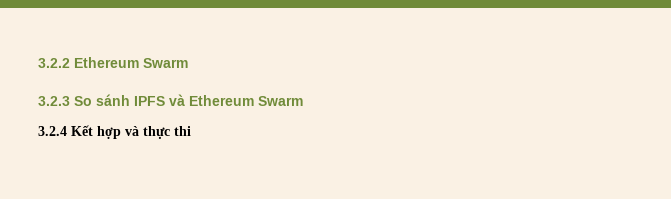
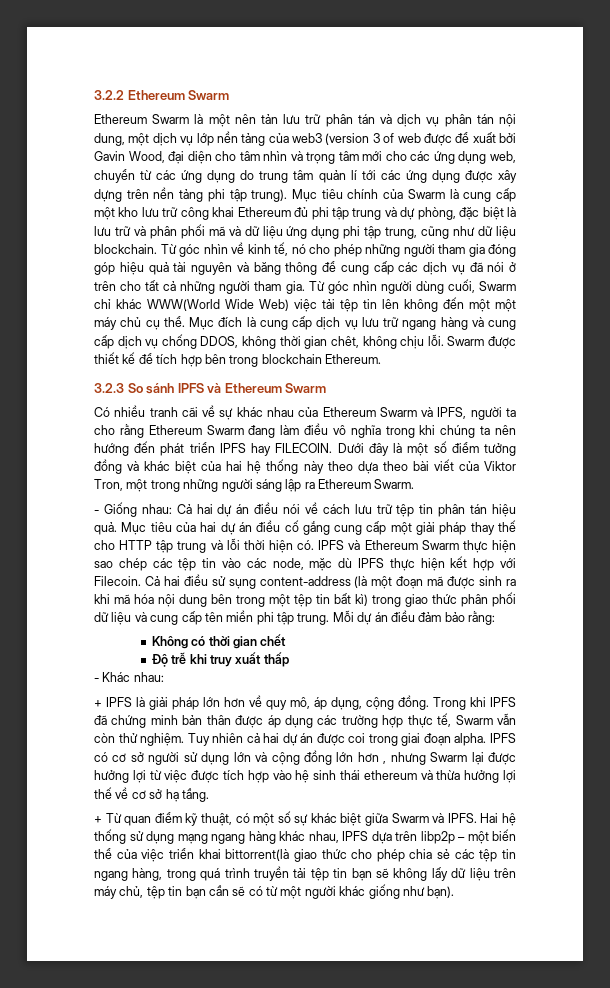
(188, 63) none -> [94,114,516,127] [94,131,516,146] [94,151,517,164] [94,169,517,183] [94,187,516,202] [94,207,516,220] [94,224,516,239] [94,242,516,257] [94,261,516,275] [94,279,516,294] [94,297,516,312] [94,316,516,330] [94,334,517,349] [94,352,381,367] // Ethereum Swarm là một nên tản lưu trữ phân tán và dịch vụ phân tán nội dung, một dịch vụ lớp nền tảng của web3 (version 3 of web được để xuất bởi Gavin Wood, đại diện cho tâm nhìn và trọng tâm mới cho các ứng dụng web, chuyển từ các ứng dụng do trung tâm quản lí tới các ứng dụng được xây dựng trên nền tảng phi tập trung). Mục tiêu chính của Swarm là cung cấp một kho lưu trữ công khai Ethereum đủ phi tập trung và dự phòng, đặc biệt là lưu trữ và phân phối mã và dữ liệu ứng dụng phi tập trung, cũng như dữ liệu blockchain. Từ góc nhìn về kinh tế, nó cho phép những người tham gia đóng góp hiệu quả tài nguyên và băng thông để cung cấp các dịch vụ đã nói ở trên cho tất cả những người tham gia. Từ góc nhìn người dùng cuối, Swarm chỉ khác WWW(World Wide Web) việc tải tệp tin lên không đến một một máy chủ cụ thể. Mục đích là cung cấp dịch vụ lưu trữ ngang hàng và cung cấp dịch vụ chống DDOS, không thời gian chêt, không chịu lỗi. Swarm được thiết kế để tích hợp bên trong blockchain Ethereum.
[38,125,191,139] 3.2.4 Kết hợp và thực thi -> [94,405,516,420] [94,423,517,438] [94,441,516,456] [94,459,516,474] [94,479,415,492] [94,502,516,517] [94,520,516,535] [94,538,516,553] [94,556,517,571] [94,574,516,589] [94,592,516,607] [94,610,495,625] [151,634,287,649] [151,652,289,667] [94,672,164,682] [94,695,516,710] [94,713,516,728] [94,733,517,746] [94,750,516,765] [94,770,517,783] [94,787,209,802] [94,811,516,826] [94,829,516,844] [94,848,517,862] [94,866,516,881] [94,884,455,899] Có nhiều tranh cãi về sự khác nhau của Ethereum Swarm và IPFS, người ta cho rằng Ethereum Swarm đang làm điều vô nghĩa trong khi chúng ta nên hướng đến phát triển IPFS hay FILECOIN. Dưới đây là một số điểm tưởng đồng và khác biệt của hai hệ thống này theo dựa theo bài viết của Viktor Tron, một trong những người sáng lập ra Ethereum Swarm. // - Giống nhau: Cả hai dự án điều nói về cách lưu trữ tệp tin phân tán hiệu quả. Mục tiêu của hai dự án điều cố gắng cung cấp một giải pháp thay thế cho HTTP tập trung và lỗi thời hiện có. IPFS và Ethereum Swarm thực hiện sao chép các tệp tin vào các node, mặc dù IPFS thực hiện kết hợp với Filecoin. Cả hai điều sử sụng content-address (là một đoạn mã được sinh ra khi mã hóa nội dung bên trong một tệp tin bất kì) trong giao thức phân phối dữ liệu và cung cấp tên miền phi tập trung. Mỗi dự án điều đảm bảo rằng: // Không có thời gian chết // Độ trễ khi truy xuất thấp // - Khác nhau: // + IPFS là giải pháp lớn hơn về quy mô, áp dụng, cộng đồng. Trong khi IPFS đã chứng minh bản thân được áp dụng các trường hợp thực tế, Swarm vẫn còn thử nghiệm. Tuy nhiên cả hai dự án được coi trong giai đoạn alpha. IPFS có cơ sở người sử dụng lớn và cộng đồng lớn hơn , nhưng Swarm lại được hưởng lợi từ việc được tích hợp vào hệ sinh thái ethereum và thừa hưởng lợi thế về cơ sở hạ tầng. // + Từ quan điểm kỹ thuật, có một số sự khác biệt giữa Swarm và IPFS. Hai hệ thống sử dụng mạng ngang hàng khác nhau, IPFS dựa trên libp2p – một biến thể của việc triển khai bittorrent(là giao thức cho phép chia sẻ các tệp tin ngang hàng, trong quá trình truyền tải tệp tin bạn sẽ không lấy dữ liệu trên máy chủ, tệp tin bạn cần sẽ có từ một người khác giống như bạn).

